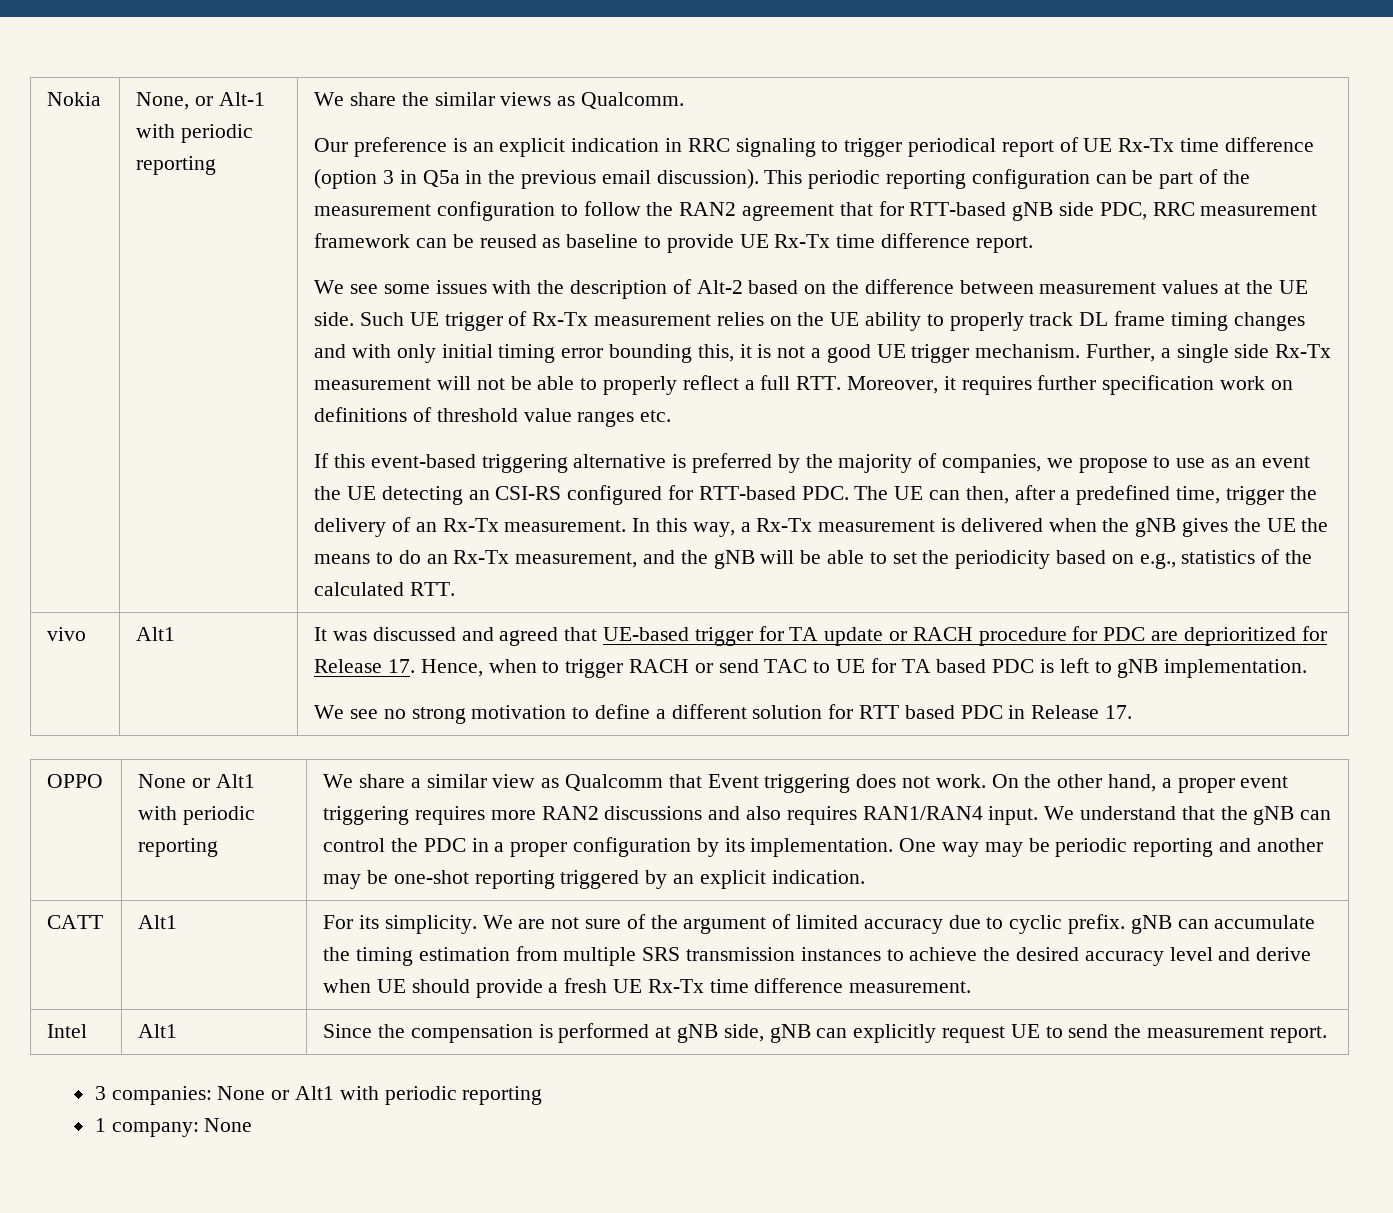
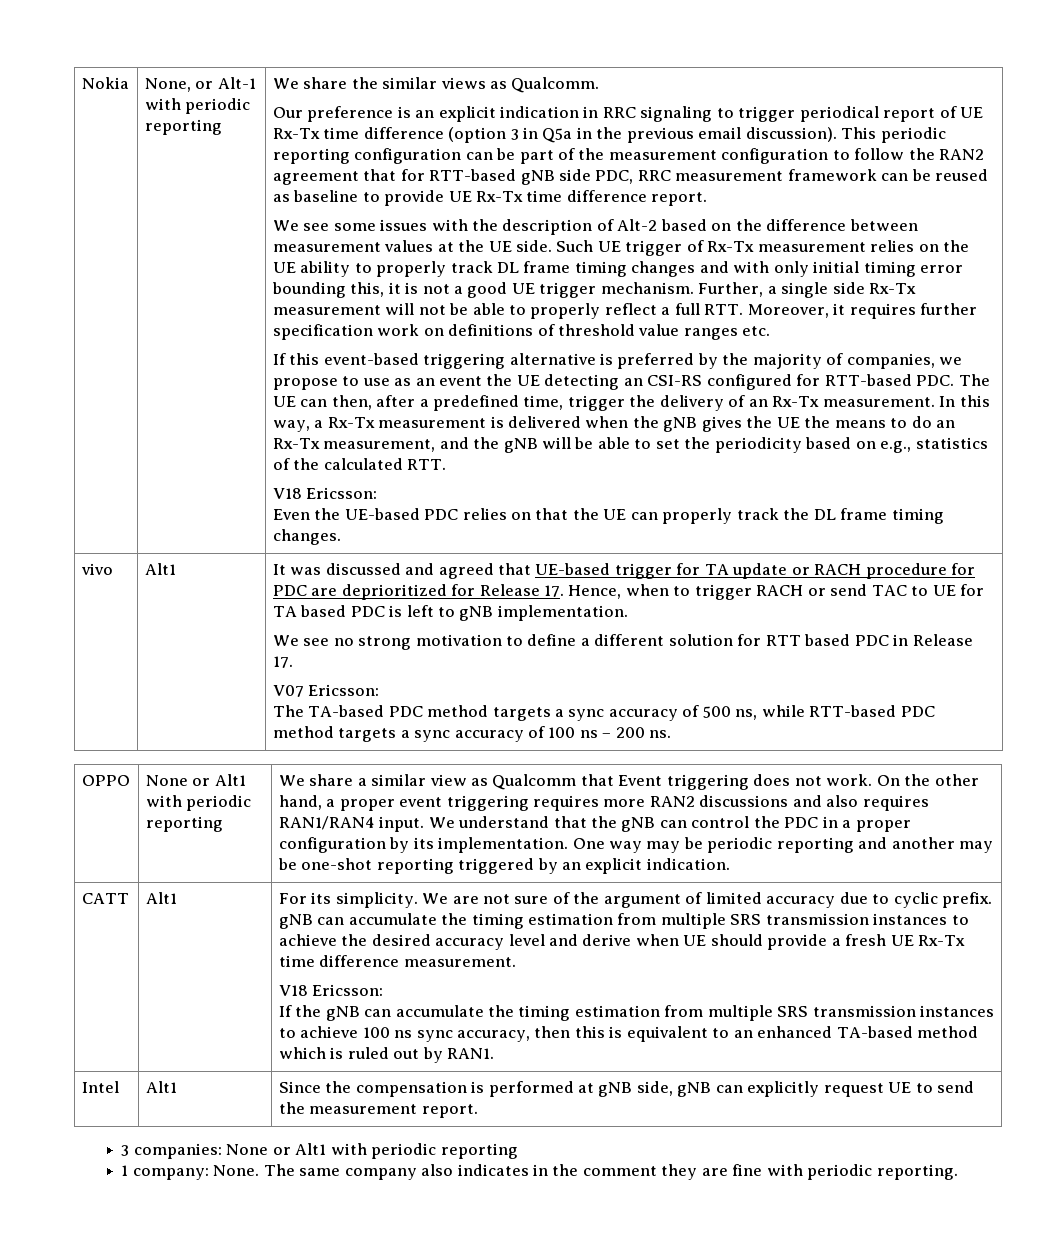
(455, 589) none -> [272,487,378,499] [272,508,944,524] [272,529,341,545] // V18 Ericsson: // Even the UE-based PDC relies on that the UE can properly track the DL frame timing changes.
(1133, 712) none -> [272,684,380,697] [272,705,935,721] [272,726,672,742] // V07 Ericsson: // The TA-based PDC method targets a sync accuracy of 500 ns, while RTT-based PDC method targets a sync accuracy of 100 ns – 200 ns.
(972, 987) none -> [278,984,384,996] [278,1005,995,1021] [278,1026,979,1042] [278,1047,495,1063] // V18 Ericsson: // If the gNB can accumulate the timing estimation from multiple SRS transmission instances to achieve 100 ns sync accuracy, then this is equivalent to an enhanced TA-based method which is ruled out by RAN1.
[111,1118,253,1137] company: None -> [132,1164,958,1180] company: None. The same company also indicates in the comment they are fine with periodic reporting.

